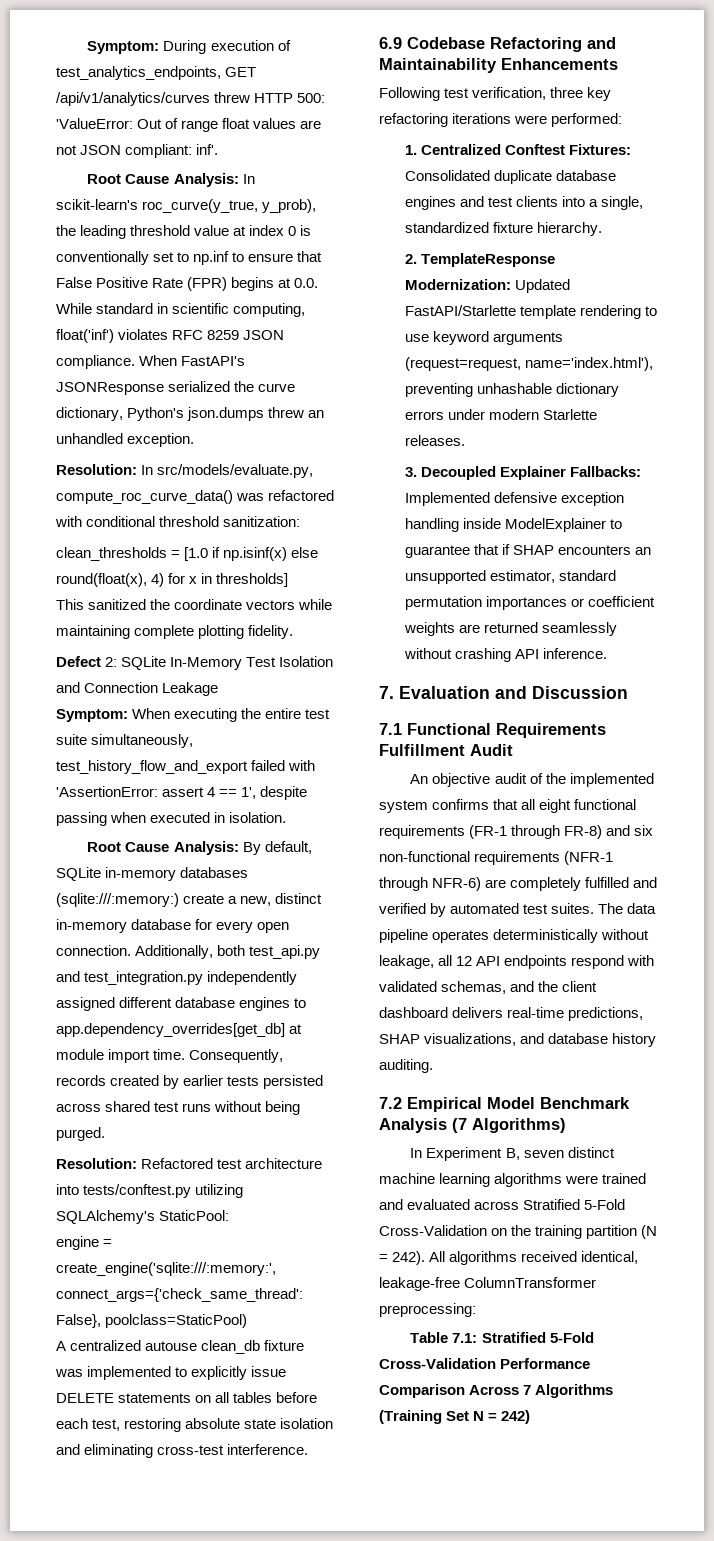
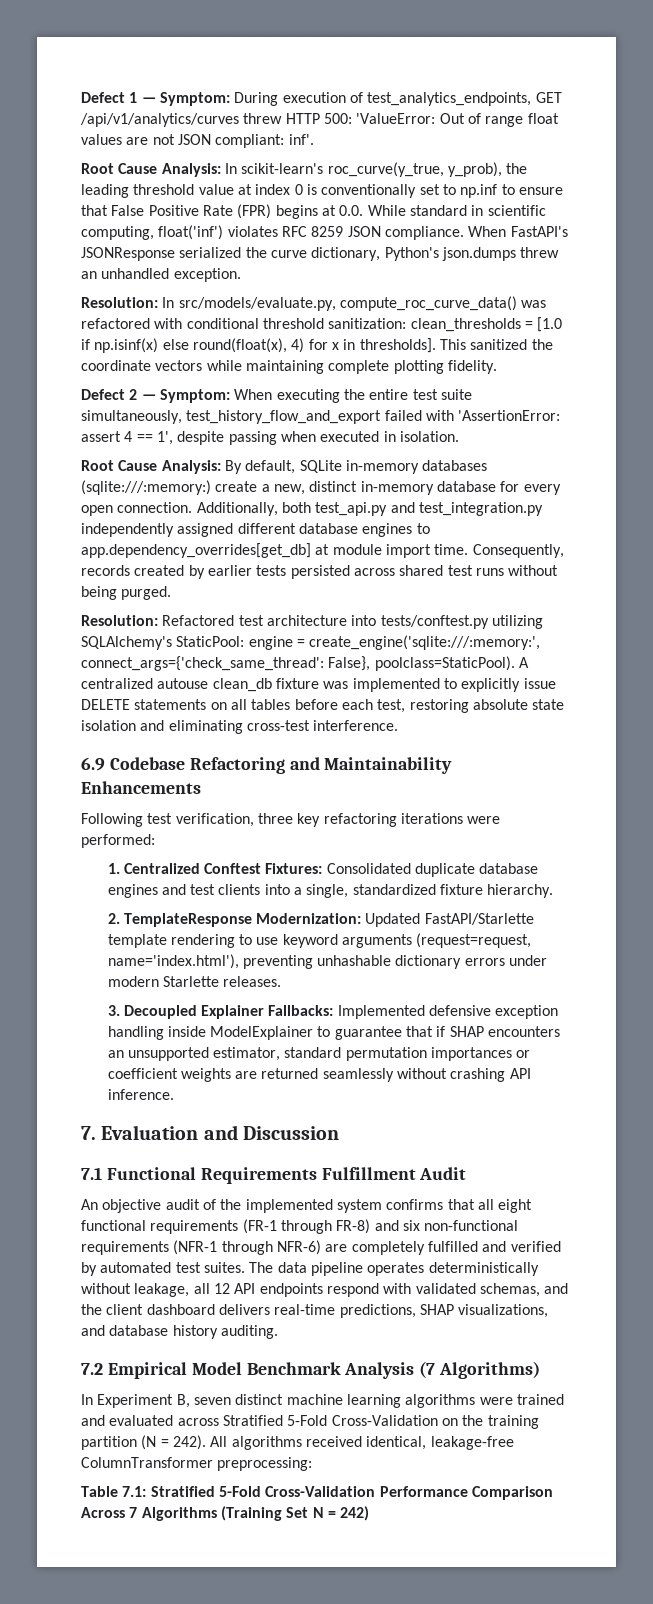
(87, 47) none -> [81,92,156,103] Defect 1 —
(301, 521) // -> (407, 323) none
[216,573,289,587] thresholds] // -> [359,338,436,353] thresholds].
[105,656,334,670] [56,682,219,696] 2: SQLite In-Memory Test Isolation and Connection Leakage // -> [129,389,156,400] 2 —
(230, 1215) // -> (245, 641) none
[105,1314,248,1328] poolclass=StaticPool) // -> [374,656,515,671] poolclass=StaticPool).

